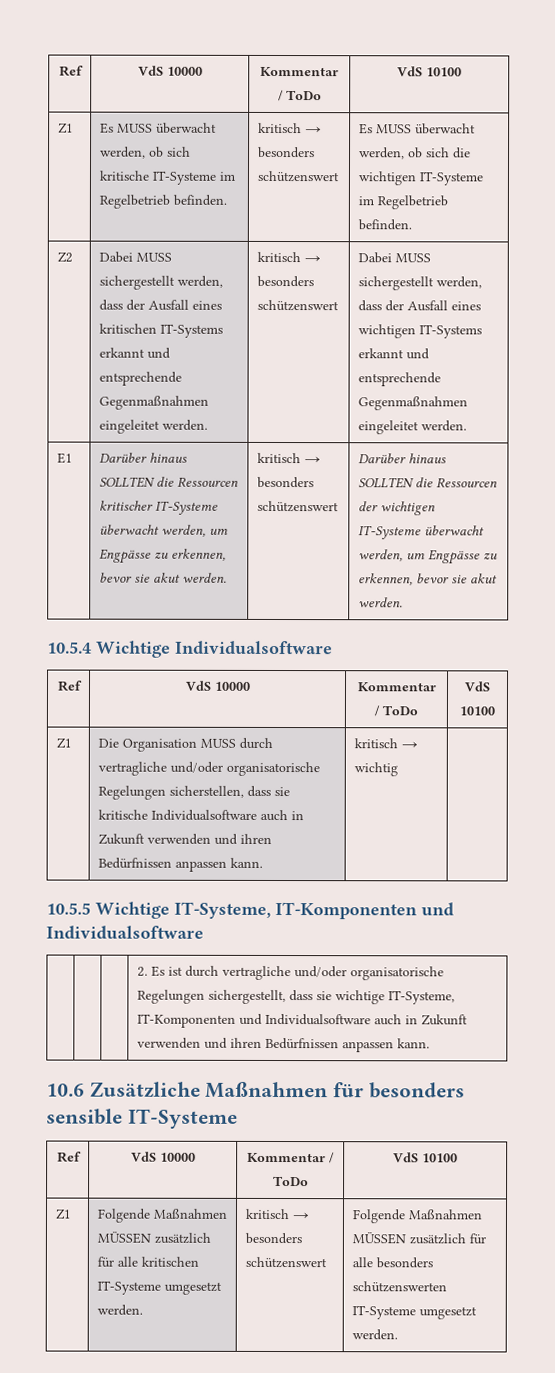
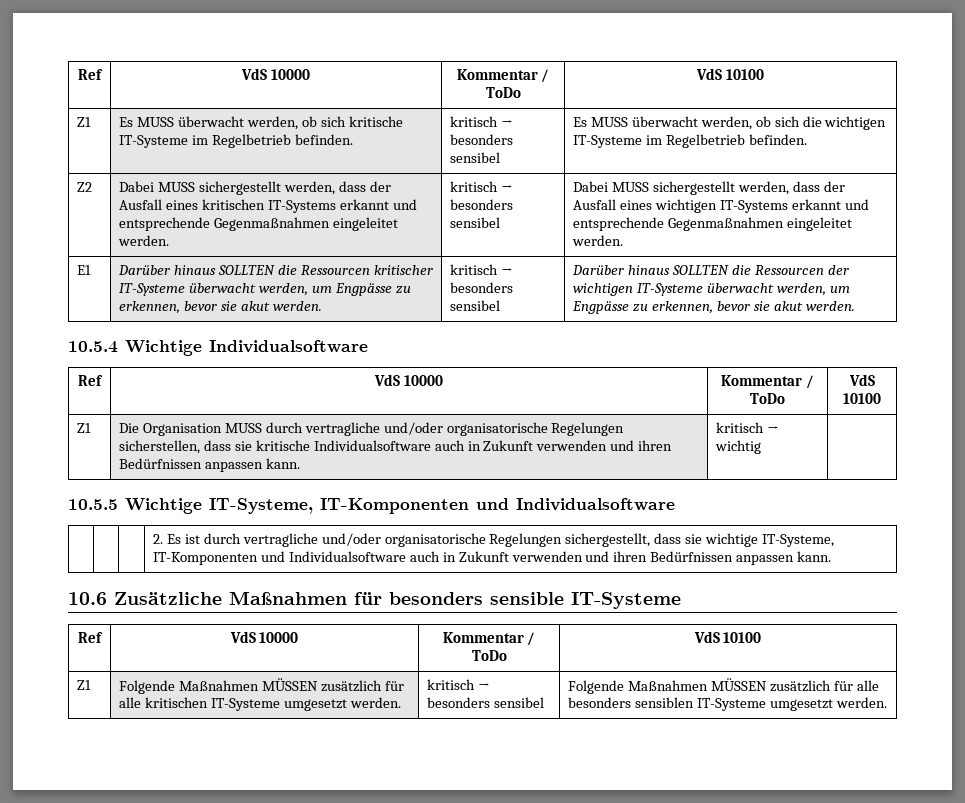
[256,170,339,183] schützenswert -> [450,152,501,163] sensibel
[256,299,339,312] schützenswert -> [450,217,501,228] sensibel
[256,500,339,513] schützenswert -> [450,300,501,311] sensibel
[244,1256,327,1269] schützenswert -> [493,697,544,708] sensibel
[351,1281,447,1293] schützenswerten -> [634,697,694,708] sensiblen

